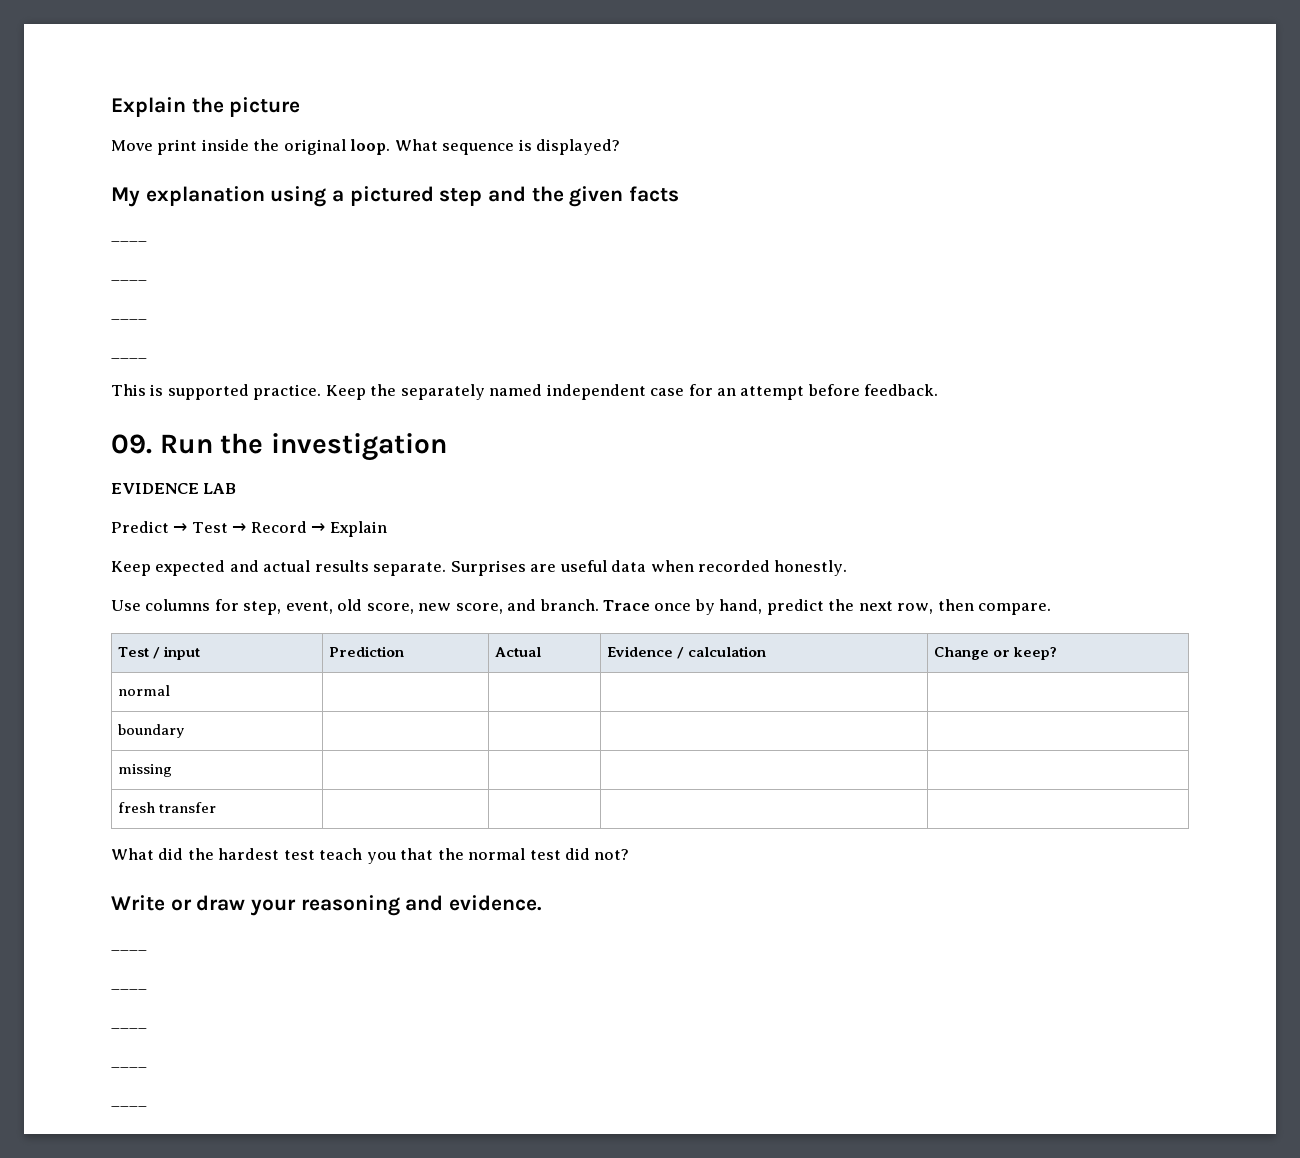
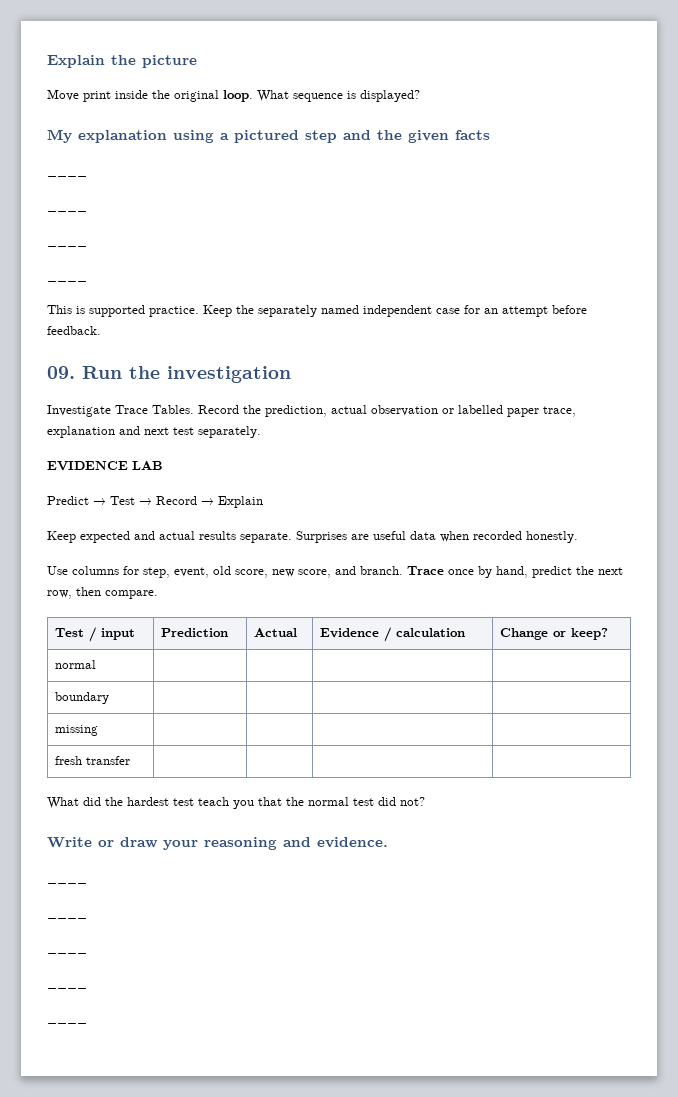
(447, 447) none -> [47,405,576,417] [47,426,261,438] // Investigate Trace Tables. Record the prediction, actual observation or labelled paper trace, explanation and next test separately.

